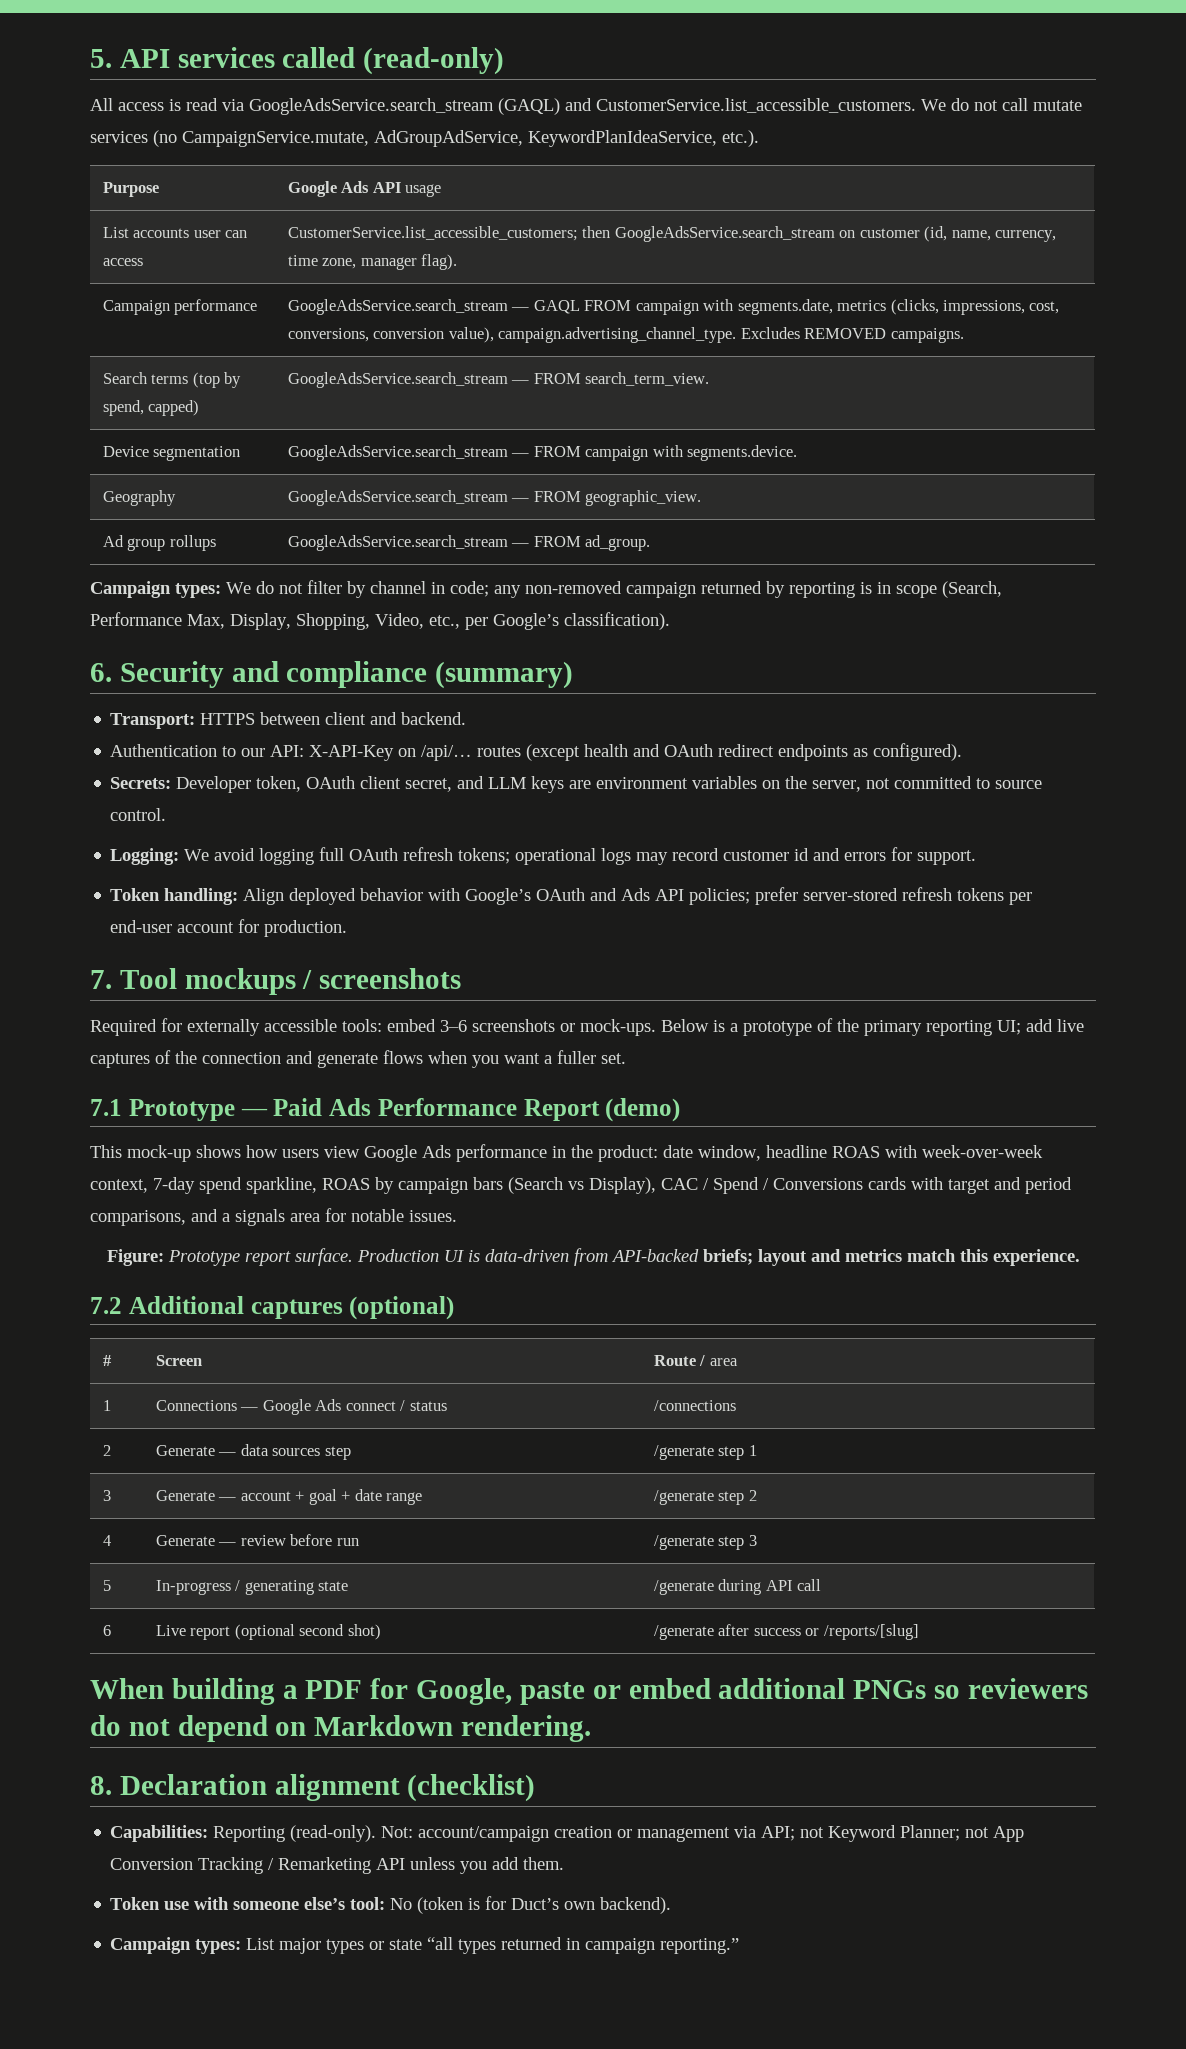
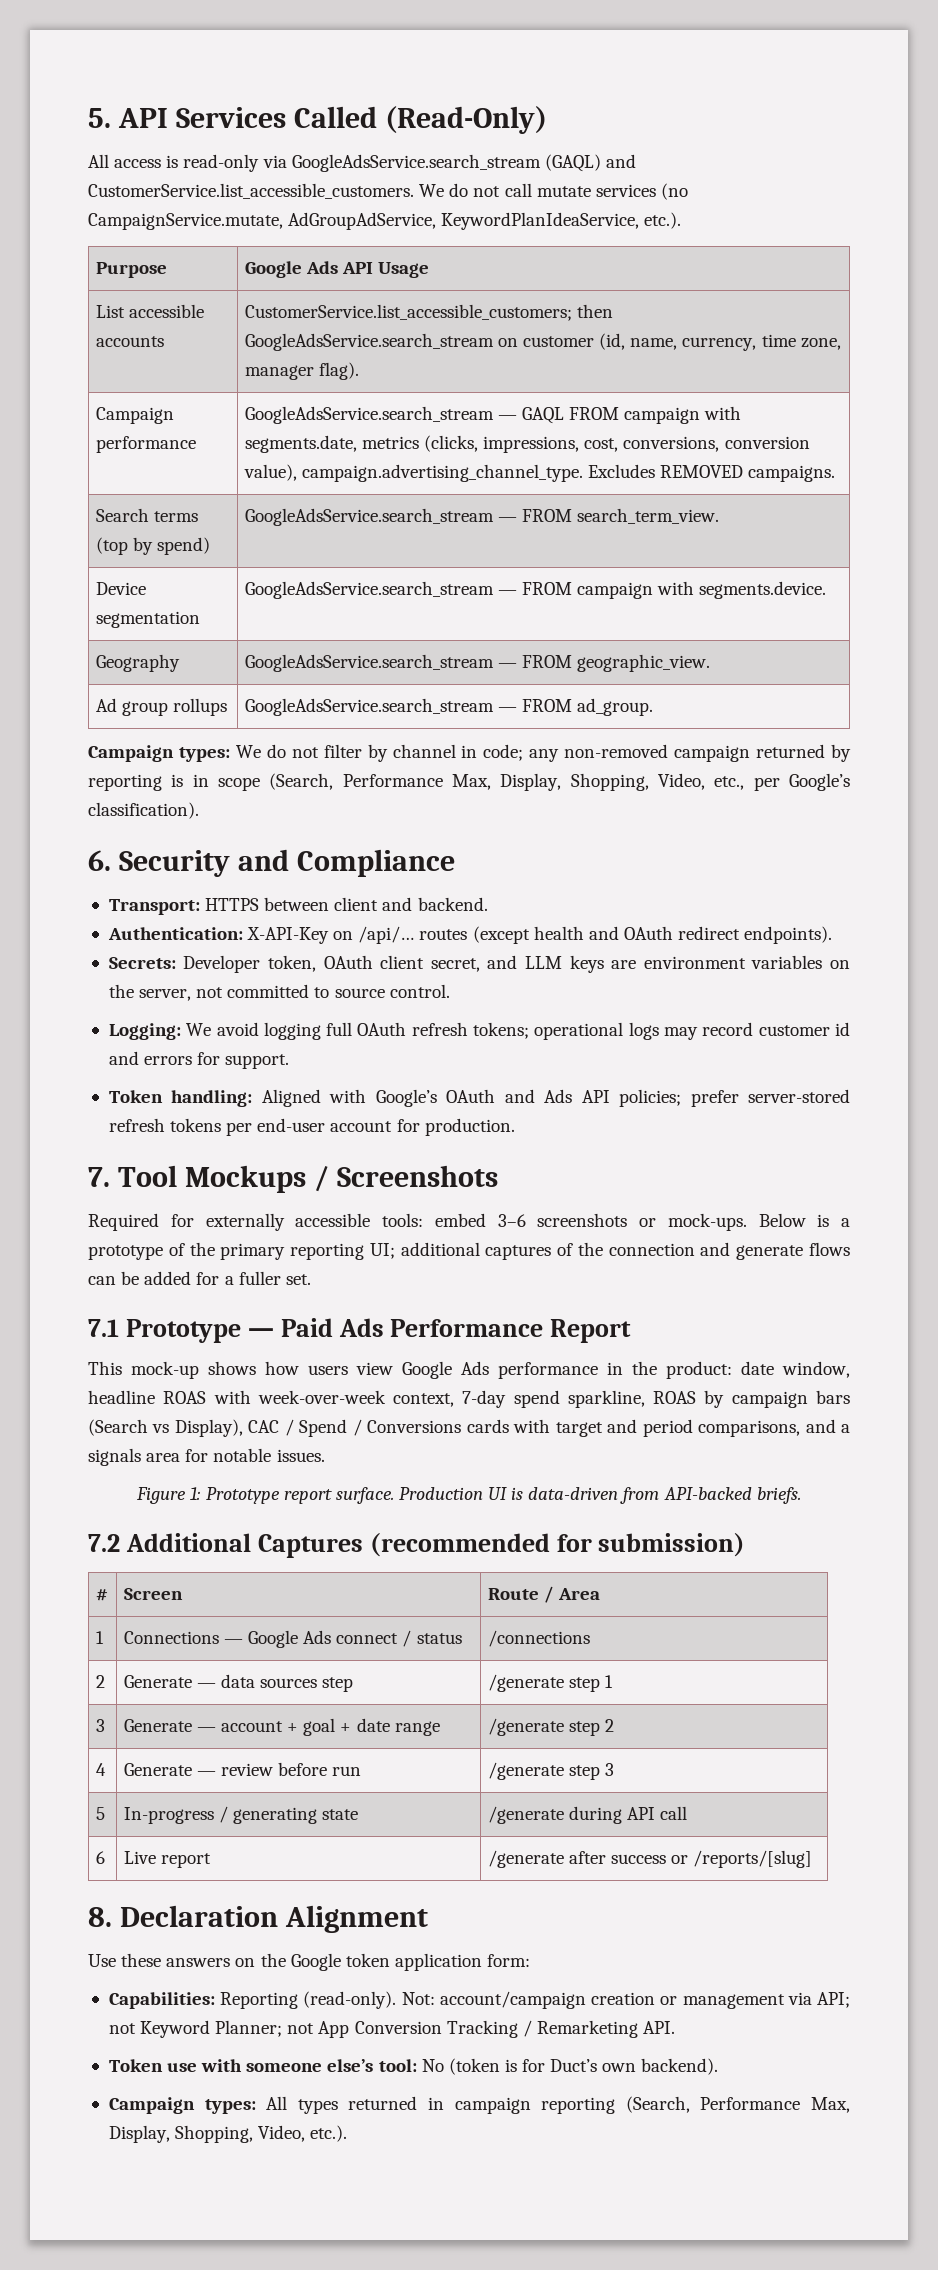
[177,47,505,75] services called (read-only) -> [175,106,547,134] Services Called (Read-Only)
[186,98,218,111] read -> [183,154,260,172] read-only
[405,184,442,197] [102,227,129,238] usage // List -> [378,262,430,278] [95,304,204,318] Usage // List accessible
[193,230,248,238] [102,258,143,266] user can access -> (164, 341) none
[102,400,200,416] spend, capped) -> [157,537,211,555] spend)
[286,661,574,689] compliance (summary) -> [296,849,455,877] Compliance
[110,744,305,757] Authentication to our API: -> [107,927,243,940] Authentication:
[778,743,963,761] endpoints as configured). -> [744,926,833,944] endpoints).
[243,888,424,905] Align deployed behavior -> [261,1089,321,1107] Aligned
[184,968,462,995] mockups / screenshots -> [184,1165,498,1193] Mockups / Screenshots
[1026,1019,1084,1032] add live -> [400,1242,480,1256] additional
[428,1051,540,1068] when you want -> [88,1271,220,1285] can be added for
[605,1098,681,1122] (demo) -> (632, 1331) none
[106,1249,164,1266] Figure: -> [136,1487,201,1504] Figure 1:
[702,1249,1080,1266] [90,1296,455,1320] briefs; layout and metrics match this experience. // 7.2 Additional captures (optional) -> [756,1487,801,1504] [88,1533,746,1558] briefs. // 7.2 Additional Captures (recommended for submission)
[709,1358,738,1366] area -> [558,1588,601,1600] Area
[234,1624,381,1640] (optional second shot) -> (211, 1860) none
[90,1678,1088,1705] [90,1715,592,1742] [90,1774,536,1802] When building a PDF for Google, paste or embed additional PNGs so reviewers do not depend on Markdown rendering. // 8. Declaration alignment (checklist) -> [88,1905,428,1933] [88,1953,531,1971] 8. Declaration Alignment // Use these answers on the Google token application form:
[376,1857,565,1874] API unless you add them. -> [643,2021,676,2034] API.
[246,1937,740,1954] List major types or state “all types returned in campaign reporting.” -> [266,2096,851,2114] [108,2125,348,2143] All types returned in campaign reporting (Search, Performance Max, Display, Shopping, Video, etc.).

